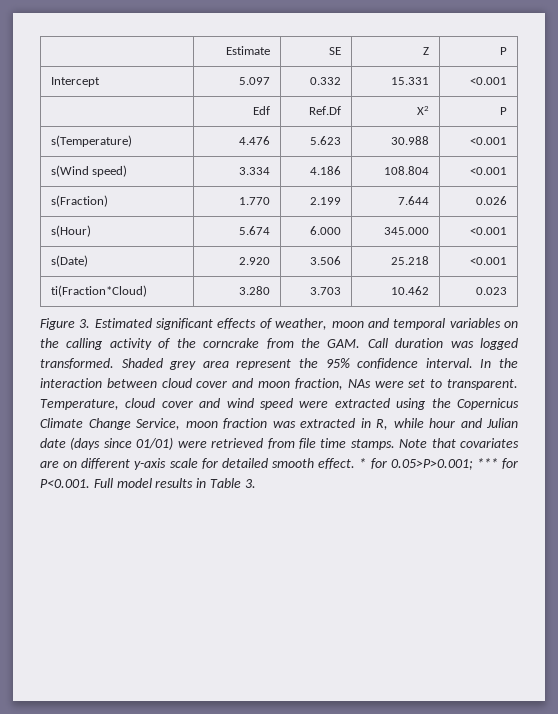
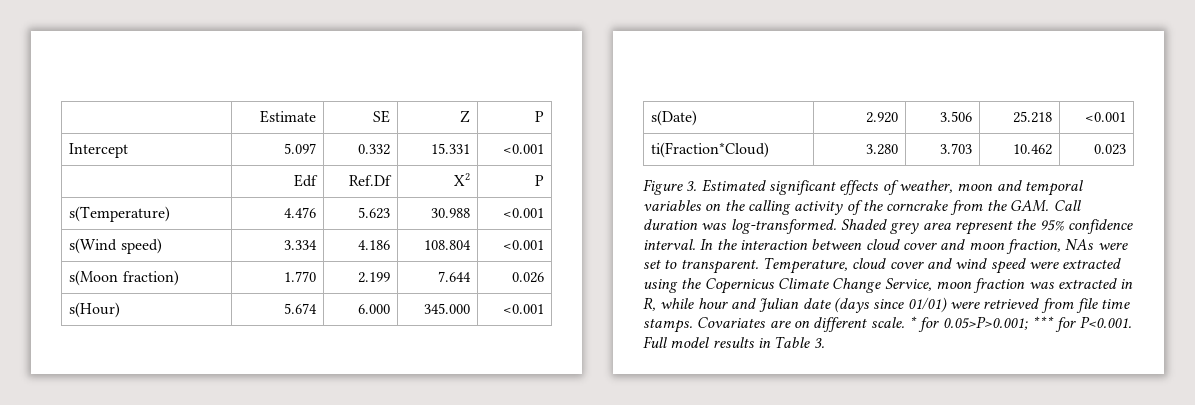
[51,195,109,207] s(Fraction) -> [69,270,179,286] s(Moon fraction)
[480,338,518,350] [40,358,114,369] logged transformed. -> [730,219,837,234] log-transformed.
[399,438,519,448] [40,458,356,470] Note that covariates are on different y-axis scale for detailed smooth effect. -> [697,317,905,332] Covariates are on different scale.

